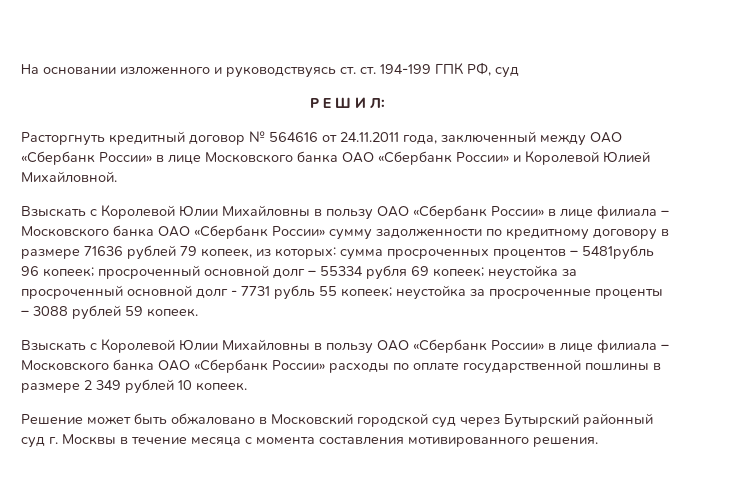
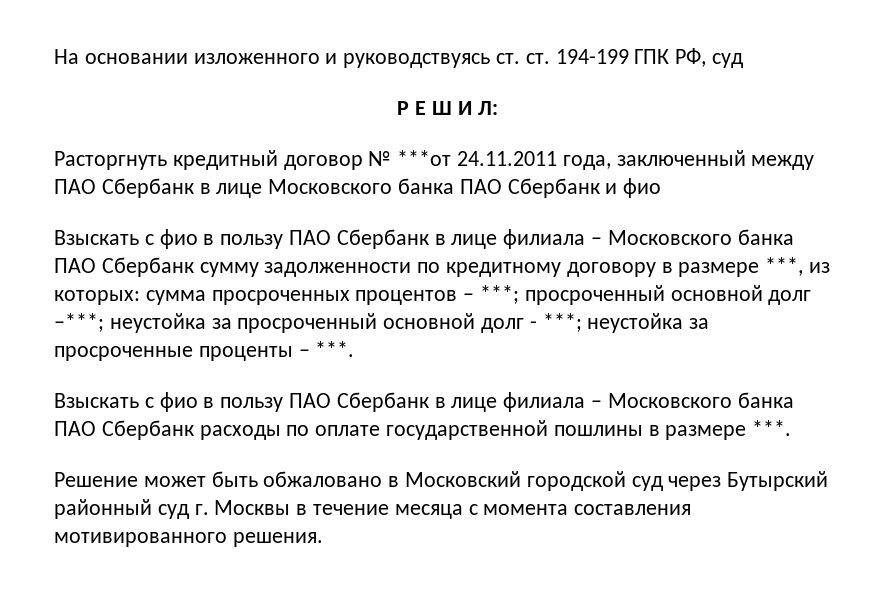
[269,132,337,142] 564616 от -> [397,150,452,166] ***от
[590,132,622,143] [21,151,152,165] ОАО «Сбербанк России» -> [54,178,194,198] ПАО Сбербанк
[342,151,650,165] [21,171,117,183] [21,205,669,220] [21,225,325,239] ОАО «Сбербанк России» и Королевой Юлией Михайловной. // Взыскать с Королевой Юлии Михайловны в пользу ОАО «Сбербанк России» в лице филиала – Московского банка ОАО «Сбербанк России» -> [459,178,662,198] [54,229,794,249] [54,257,194,277] ПАО Сбербанк и фио // Взыскать с фио в пользу ПАО Сбербанк в лице филиала – Московского банка ПАО Сбербанк
[84,245,252,260] 71636 рублей 79 копеек, -> [765,257,804,276] ***,
[582,245,654,260] [21,265,484,280] 5481рубль 96 копеек; просроченный основной долг – 55334 рубля 69 копеек; -> [480,285,812,305] [54,313,104,332] ***; просроченный основной долг –***;
[241,285,392,300] 7731 рубль 55 копеек; -> [542,313,582,332] ***;
[33,305,198,320] [21,339,669,354] [21,359,325,373] 3088 рублей 59 копеек. // Взыскать с Королевой Юлии Михайловны в пользу ОАО «Сбербанк России» в лице филиала – Московского банка ОАО «Сбербанк России» -> [315,341,355,357] [54,392,794,412] [54,420,194,440] ***. // Взыскать с фио в пользу ПАО Сбербанк в лице филиала – Московского банка ПАО Сбербанк
[84,379,247,394] 2 349 рублей 10 копеек. -> [752,420,792,436] ***.

